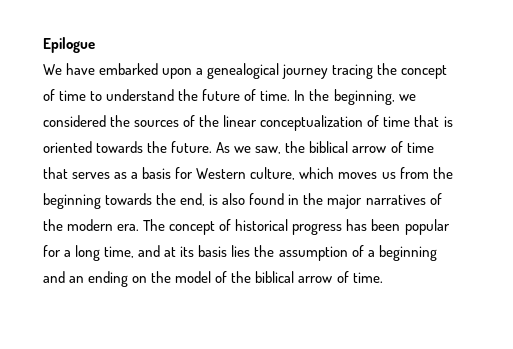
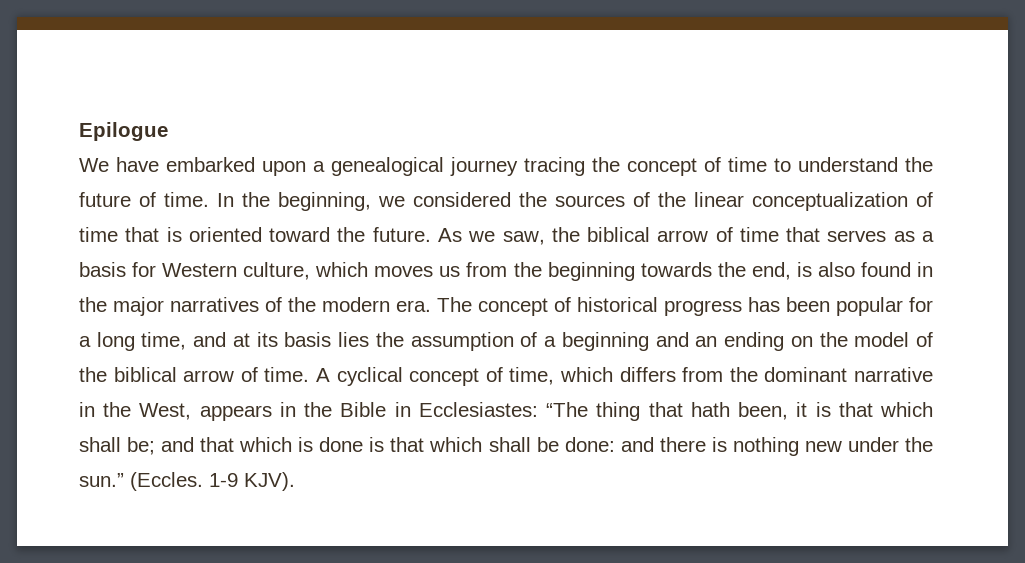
[96,141,144,153] towards -> [269,227,331,242] toward
(383, 277) none -> [316,367,934,386] [79,402,934,421] [79,437,934,456] [79,472,295,491] A cyclical concept of time, which differs from the dominant narrative in the West, appears in the Bible in Ecclesiastes: “The thing that hath been, it is that which shall be; and that which is done is that which shall be done: and there is nothing new under the sun.” (Eccles. 1-9 KJV).

